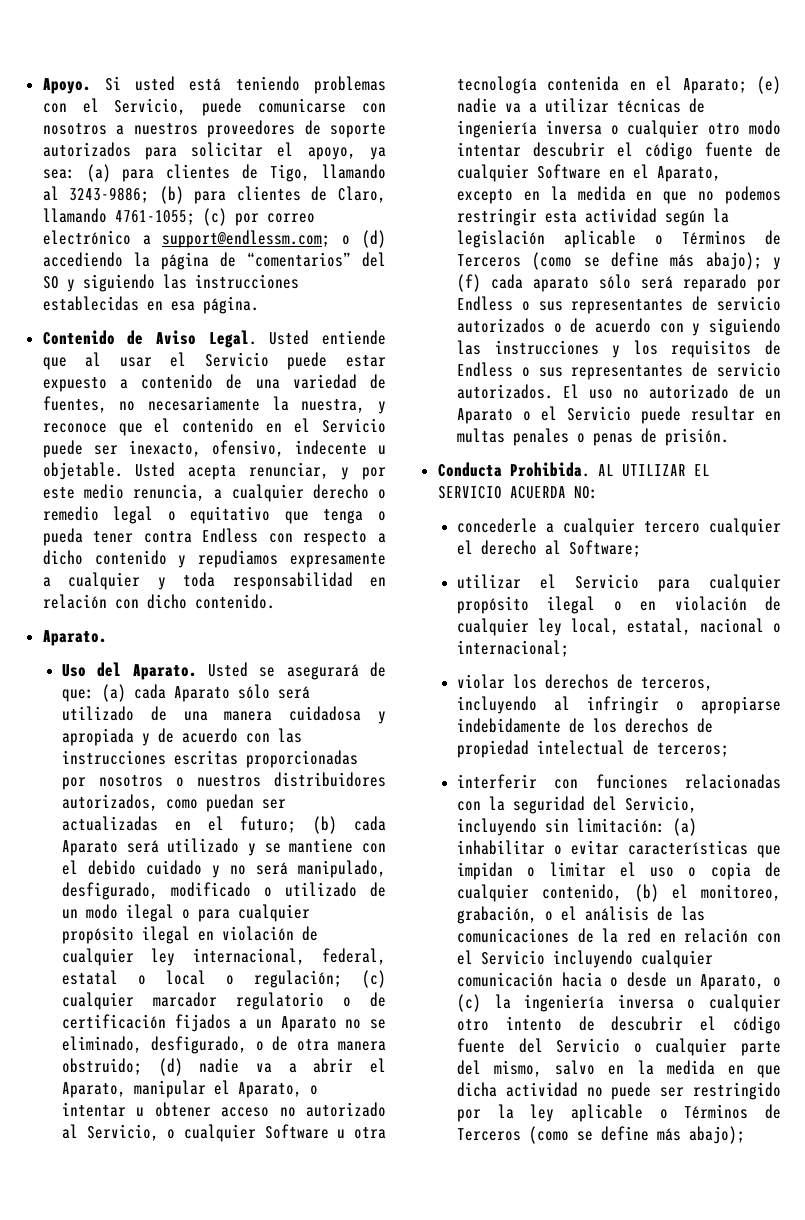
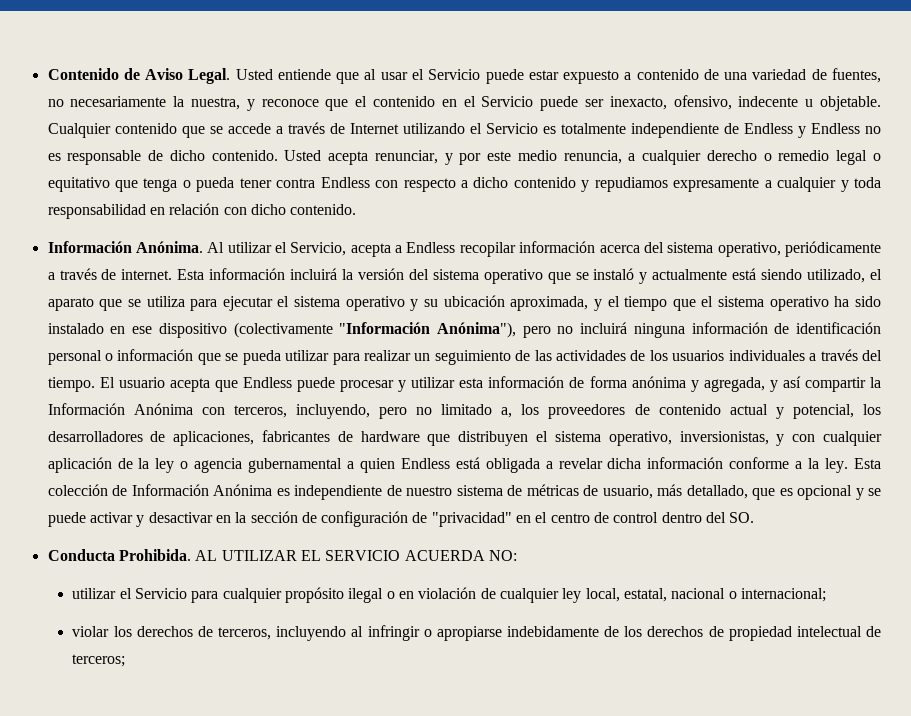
[42,76,386,94] [42,98,387,116] [42,120,386,138] [42,142,386,160] [42,164,386,182] [42,186,387,204] [42,208,315,226] [42,230,386,248] [42,252,386,270] [42,274,299,292] [42,296,259,314] Apoyo. Si usted está teniendo problemas con el Servicio, puede comunicarse con nosotros a nuestros proveedores de soporte autorizados para solicitar el apoyo, ya sea: (a) para clientes de Tigo, llamando al 3243-9886; (b) para clientes de Claro, llamando 4761-1055; (c) por correo electrónico a support@endlessm.com; o (d) accediendo la página de “comentarios” del SO y siguiendo las instrucciones establecidas en esa página. // -> (47, 74) none
(123, 471) none -> [47,122,882,138] [47,150,278,165] Cualquier contenido que se accede a través de Internet utilizando el Servicio es totalmente independiente de Endless y Endless no es responsable de dicho contenido.
[42,630,107,646] [62,662,386,680] [62,684,311,702] [62,706,386,724] [62,728,303,746] [62,750,359,768] [62,772,386,790] [62,794,287,812] [62,816,386,834] [62,838,386,856] [62,860,386,878] [62,882,386,900] [62,904,311,922] [62,926,319,944] [62,948,386,966] [62,970,386,988] [62,992,386,1010] [62,1014,386,1032] [62,1036,386,1054] [62,1058,386,1076] [62,1080,319,1098] [62,1102,387,1117] [62,1124,386,1142] [457,76,781,94] [457,98,706,113] [457,120,781,138] [457,142,781,160] [457,164,722,182] [457,186,781,204] [457,208,730,226] [457,230,781,248] [457,252,781,270] [457,274,781,292] [457,296,781,314] [457,318,781,336] [457,340,781,358] [457,362,781,380] [457,384,781,399] [457,406,781,424] [457,428,730,446] Aparato. // Uso del Aparato. Usted se asegurará de que: (a) cada Aparato sólo será utilizado de una manera cuidadosa y apropiada y de acuerdo con las instrucciones escritas proporcionadas por nosotros o nuestros distribuidores autorizados, como puedan ser actualizadas en el futuro; (b) cada Aparato será utilizado y se mantiene con el debido cuidado y no será manipulado, desfigurado, modificado o utilizado de un modo ilegal o para cualquier propósito ilegal en violación de cualquier ley internacional, federal, estatal o local o regulación; (c) cualquier marcador regulatorio o de certificación fijados a un Aparato no se eliminado, desfigurado, o de otra manera obstruido; (d) nadie va a abrir el Aparato, manipular el Aparato, o intentar u obtener acceso no autorizado al Servicio, o cualquier Software u otra tecnología contenida en el Aparato; (e) nadie va a utilizar técnicas de ingeniería inversa o cualquier otro modo intentar descubrir el código fuente de cualquier Software en el Aparato, excepto en la medida en que no podemos restringir esta actividad según la legislación aplicable o Términos de Terceros (como se define más abajo); y (f) cada aparato sólo será reparado por Endless o sus representantes de servicio autorizados o de acuerdo con y siguiendo las instrucciones y los requisitos de Endless o sus representantes de servicio autorizados. El uso no autorizado de un Aparato o el Servicio puede resultar en multas penales o penas de prisión. -> [47,241,882,257] [47,268,882,284] [47,295,882,311] [47,322,882,338] [47,349,882,365] [47,376,882,392] [47,403,881,419] [47,430,882,446] [47,457,881,473] [47,484,881,500] [47,511,755,527] Información Anónima. Al utilizar el Servicio, acepta a Endless recopilar información acerca del sistema operativo, periódicamente a través de internet. Esta información incluirá la versión del sistema operativo que se instaló y actualmente está siendo utilizado, el aparato que se utiliza para ejecutar el sistema operativo y su ubicación aproximada, y el tiempo que el sistema operativo ha sido instalado en ese dispositivo (colectivamente "Información Anónima"), pero no incluirá ninguna información de identificación personal o información que se pueda utilizar para realizar un seguimiento de las actividades de los usuarios individuales a través del tiempo. El usuario acepta que Endless puede procesar y utilizar esta información de forma anónima y agregada, y así compartir la Información Anónima con terceros, incluyendo, pero no limitado a, los proveedores de contenido actual y potencial, los desarrolladores de aplicaciones, fabricantes de hardware que distribuyen el sistema operativo, inversionistas, y con cualquier aplicación de la ley o agencia gubernamental a quien Endless está obligada a revelar dicha información conforme a la ley. Esta colección de Información Anónima es independiente de nuestro sistema de métricas de usuario, más detallado, que es opcional y se puede activar y desactivar en la sección de configuración de "privacidad" en el centro de control dentro del SO.
[457,518,781,536] [457,540,642,557] // concederle a cualquier tercero cualquier el derecho al Software; -> (517, 555) none
[457,774,781,789] [457,796,698,814] [457,818,698,836] [457,840,781,858] [457,862,781,880] [457,884,781,902] [457,906,706,924] [457,928,781,943] [457,950,714,968] [457,972,781,990] [457,994,781,1012] [457,1016,781,1034] [457,1038,781,1056] [457,1060,781,1078] [457,1082,781,1100] [457,1104,781,1122] [457,1126,746,1144] // interferir con funciones relacionadas con la seguridad del Servicio, incluyendo sin limitación: (a) inhabilitar o evitar características que impidan o limitar el uso o copia de cualquier contenido, (b) el monitoreo, grabación, o el análisis de las comunicaciones de la red en relación con el Servicio incluyendo cualquier comunicación hacia o desde un Aparato, o (c) la ingeniería inversa o cualquier otro intento de descubrir el código fuente del Servicio o cualquier parte del mismo, salvo en la medida en que dicha actividad no puede ser restringido por la ley aplicable o Términos de Terceros (como se define más abajo); -> (126, 660) none

